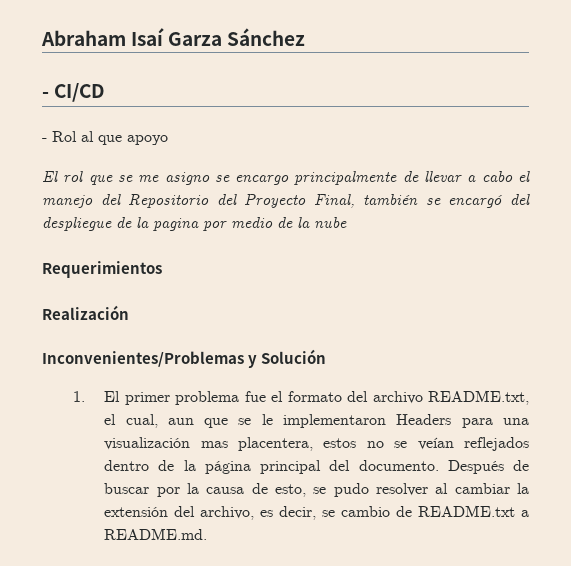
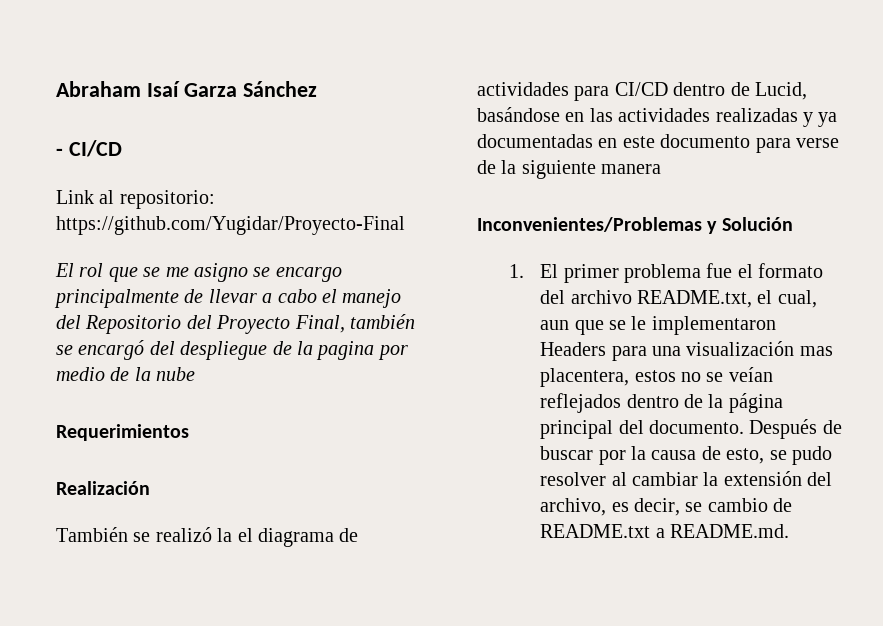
[42,131,168,145] - Rol al que apoyo -> [56,190,215,209] [56,216,405,235] Link al repositorio: https://github.com/Yugidar/Proyecto-Final
(129, 312) none -> [56,527,359,547] [477,82,807,101] [477,107,838,127] [477,134,839,153] [477,160,662,179] // También se realizó la el diagrama de actividades para CI/CD dentro de Lucid, basándose en las actividades realizadas y ya documentadas en este documento para verse de la siguiente manera

